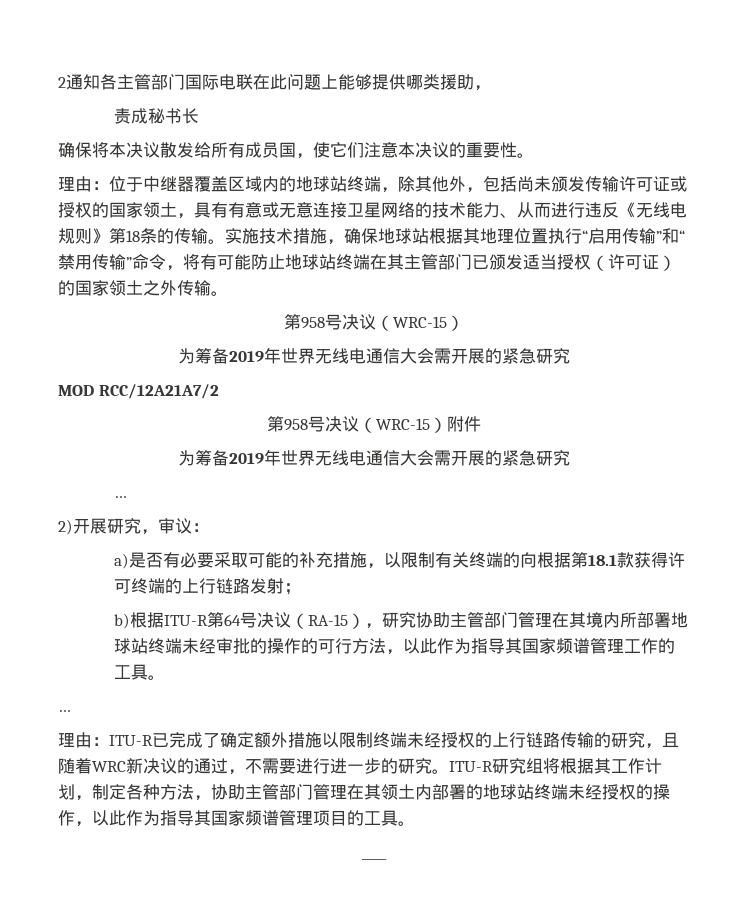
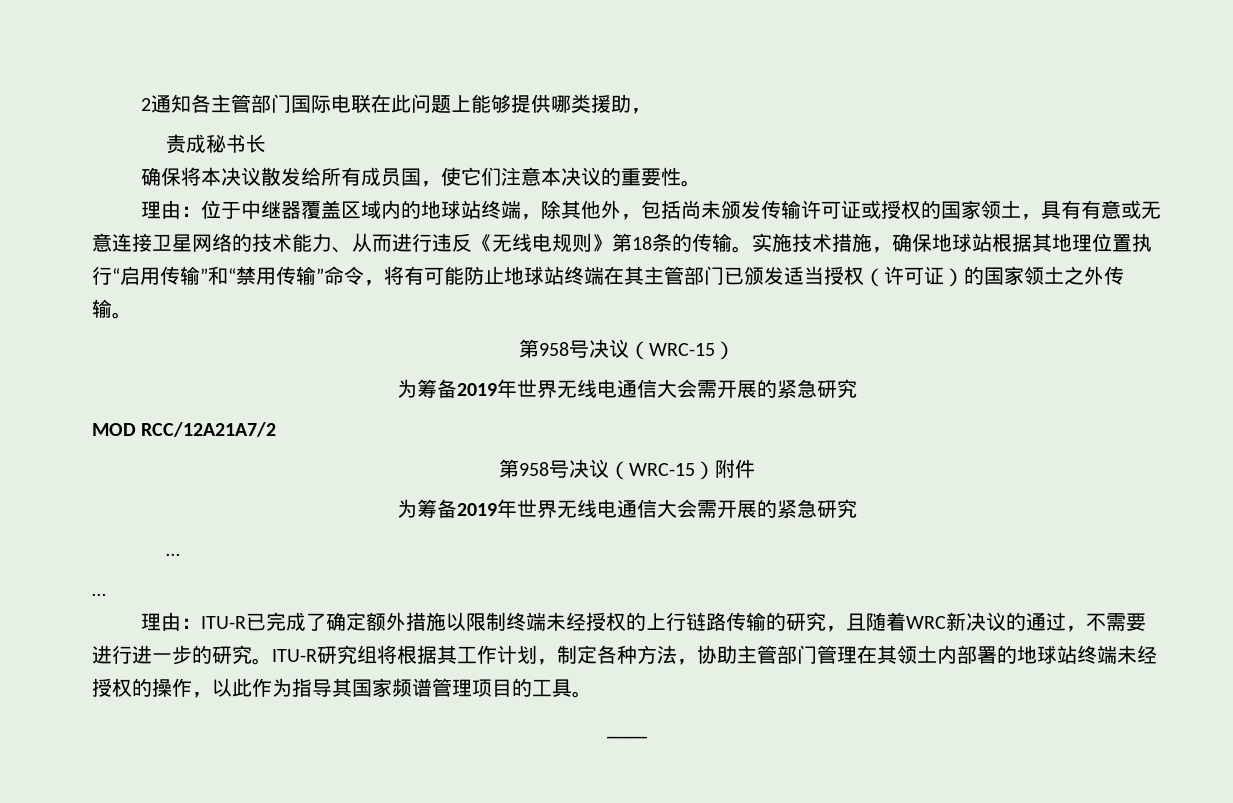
[58,518,209,535] [113,552,685,569] [113,578,301,595] [113,612,688,629] [113,638,675,655] [113,664,165,680] // 2)开展研究，审议： // a)是否有必要采取可能的补充措施，以限制有关终端的向根据第18.1款获得许可终端的上行链路发射； // b)根据ITU-R第64号决议（RA-15），研究协助主管部门管理在其境内所部署地球站终端未经审批的操作的可行方法，以此作为指导其国家频谱管理工作的工具。 -> (181, 554) none

